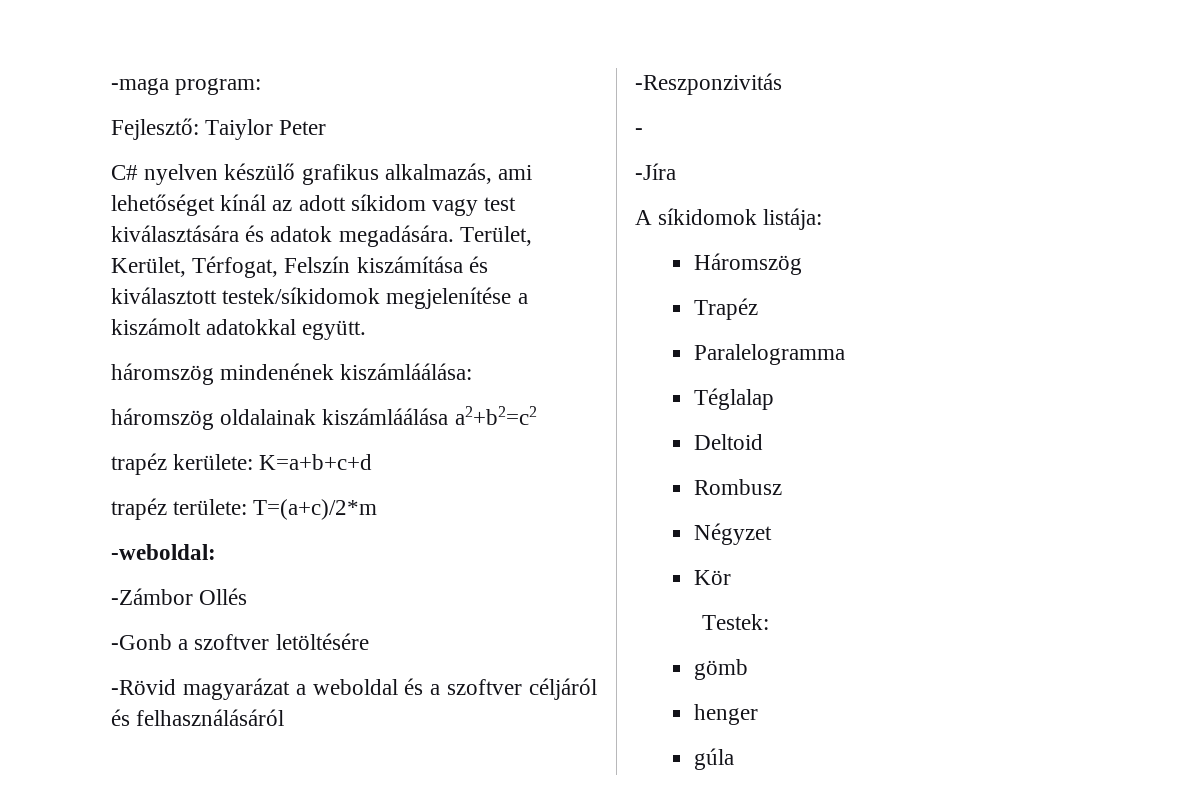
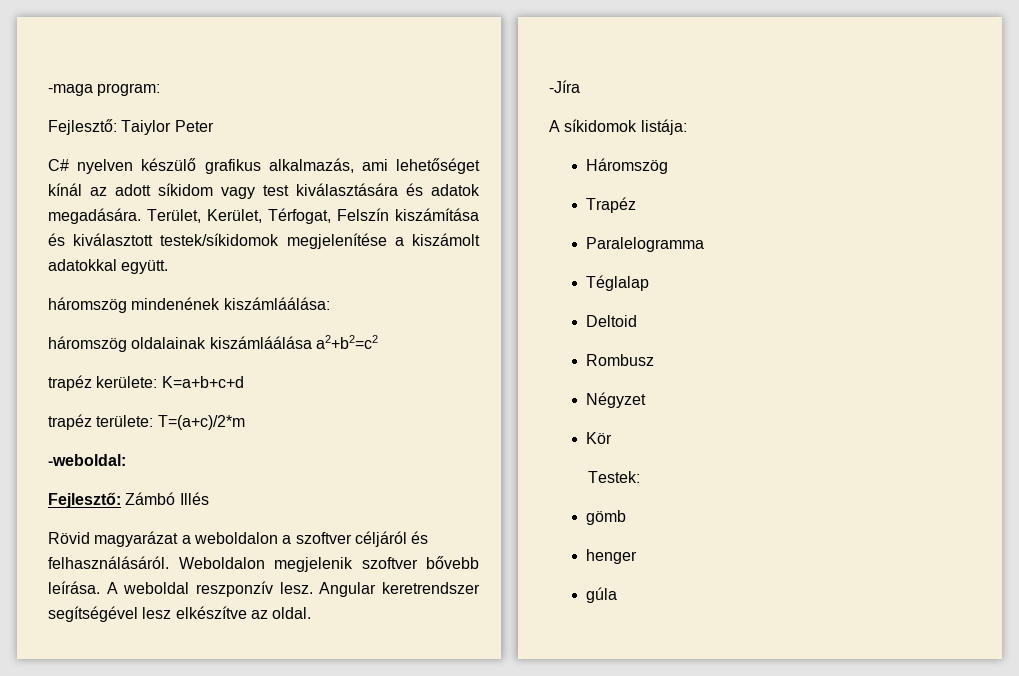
[111,588,248,605] [111,633,369,650] [111,678,597,700] [111,709,285,726] [635,73,782,95] [635,128,643,135] -Zámbor Ollés // -Gonb a szoftver letöltésére // -Rövid magyarázat a weboldal és a szoftver céljáról és felhasználásáról // -Reszponzivitás // - -> [48,492,209,508] [48,531,429,547] [48,556,479,572] [48,581,481,597] [48,606,312,622] Fejlesztő: Zámbó Illés // Rövid magyarázat a weboldalon a szoftver céljáról és felhasználásáról. Weboldalon megjelenik szoftver bővebb leírása. A weboldal reszponzív lesz. Angular keretrendszer segítségével lesz elkészítve az oldal.

